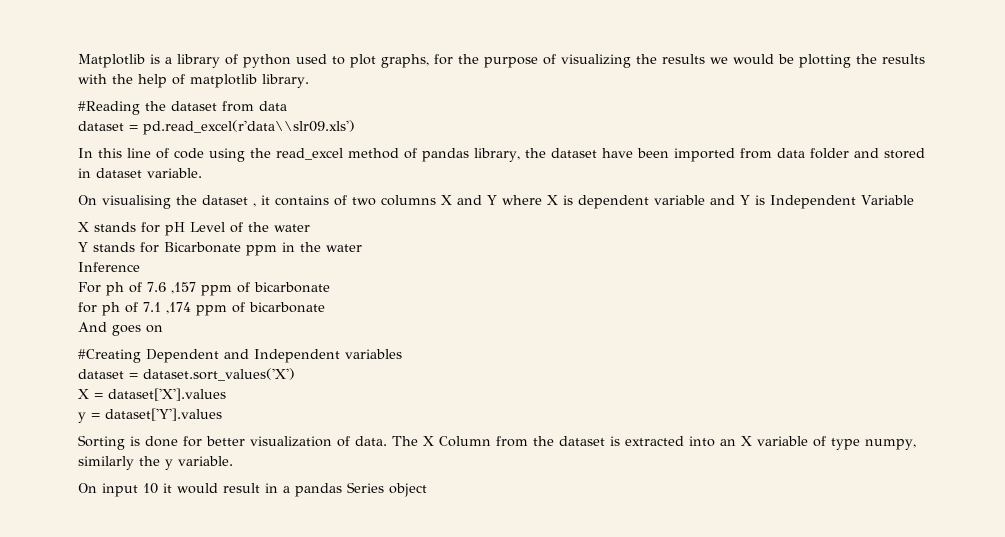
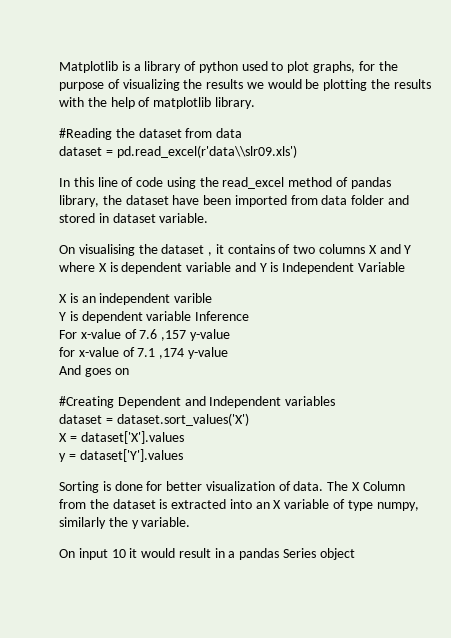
[94,222,310,236] [78,242,362,256] stands for pH Level of the water // Y stands for Bicarbonate ppm in the water // -> [69,293,213,305] [59,311,192,323] is an independent varible // Y is dependent variable
[106,282,124,296] ph -> [80,329,121,339] x-value
[201,282,330,296] [78,302,120,316] ppm of bicarbonate // for ph -> [189,329,230,341] [59,347,119,357] y-value // for x-value
[196,302,325,316] ppm of bicarbonate -> [187,347,228,359] y-value

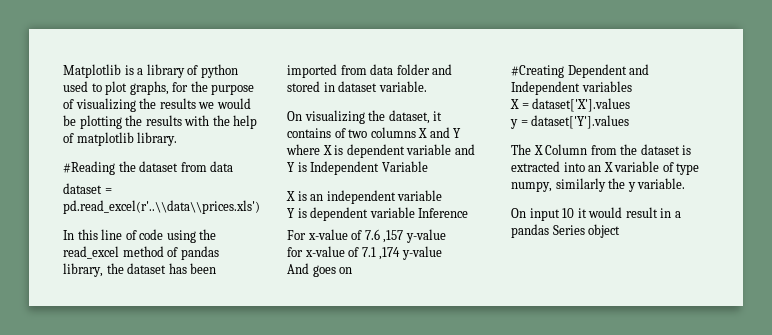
[116,145,297,158] pd.read_excel(r'data\\slr09.xls') -> [63,200,260,214] pd.read_excel(r'..\\data\\prices.xls')
[172,195,200,205] have -> [168,263,187,274] has
[78,244,213,256] visualising the dataset , -> [304,110,430,124] visualizing the dataset,
[174,293,213,303] varible -> [397,190,443,201] variable
[59,413,249,426] // dataset = dataset.sort_values('X') -> (632, 86) none
[59,481,324,493] Sorting is done for better visualization of data. -> (630, 122) none

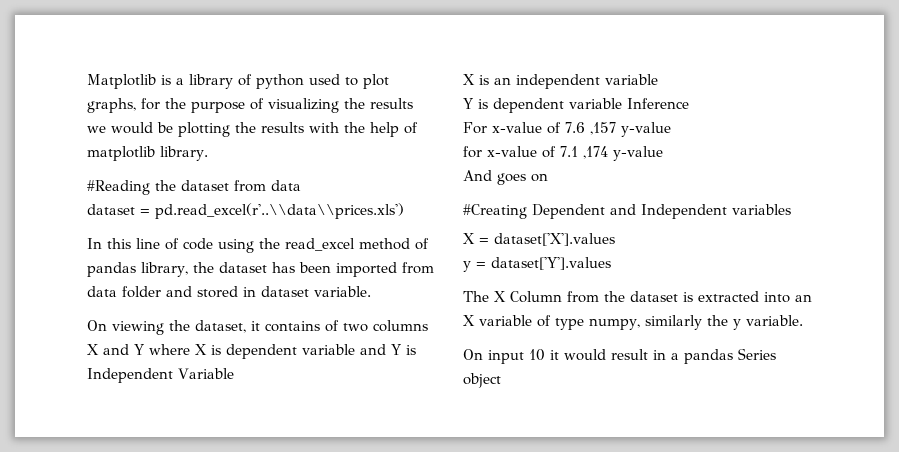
[304,110,365,124] visualizing -> [112,321,164,335] viewing

